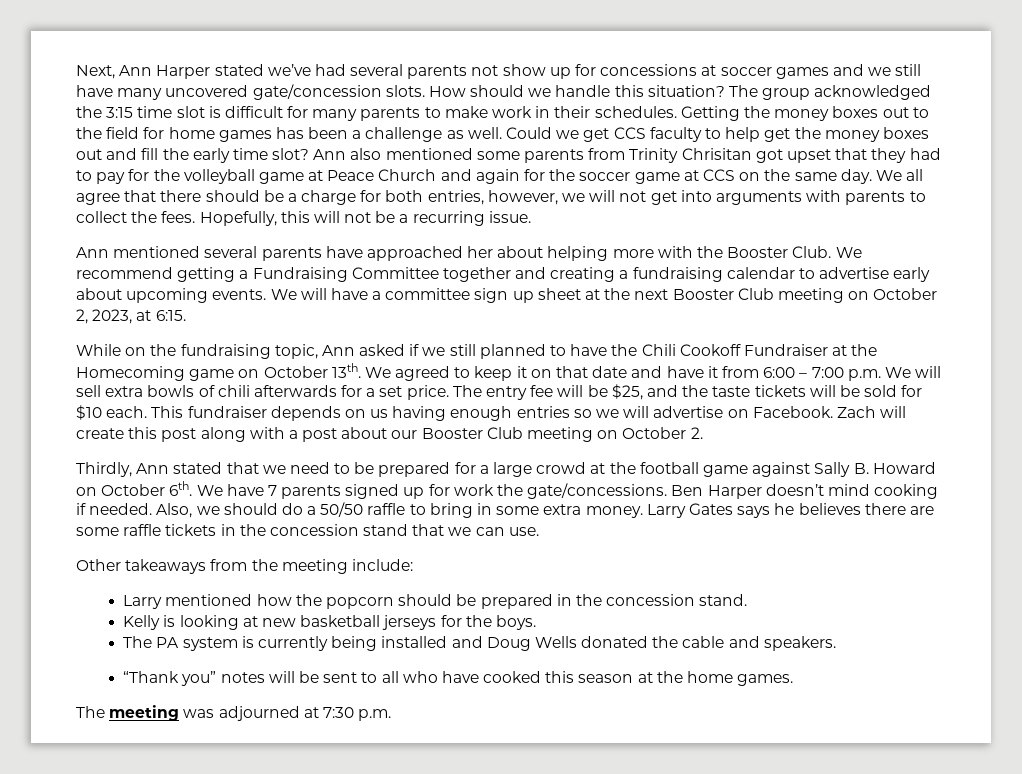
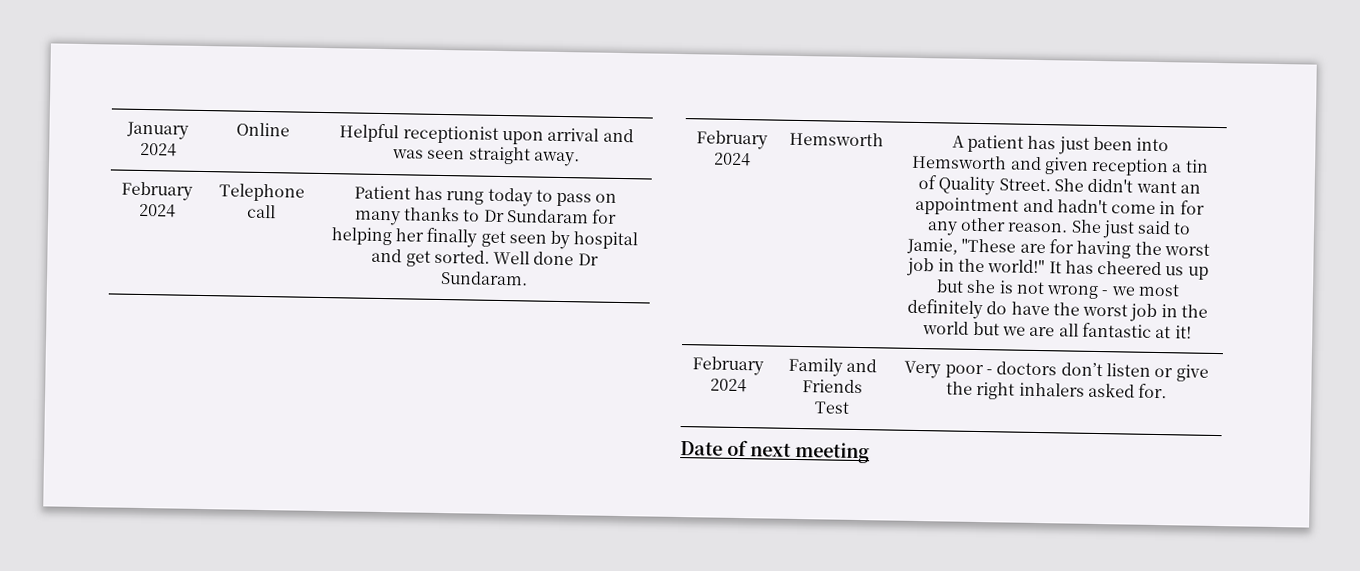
[76,64,922,79] [76,84,932,100] [76,106,929,121] [76,127,929,142] [76,148,941,163] [76,169,924,184] [76,190,926,205] [76,211,531,226] [76,246,862,261] [76,267,931,282] [76,288,938,303] [76,309,186,324] [76,344,878,359] [76,363,942,381] [76,384,923,400] [76,405,907,421] [76,427,703,442] [76,462,936,477] [76,481,939,499] [76,502,934,518] [76,524,539,536] [76,559,413,574] [123,594,748,609] [123,615,536,630] [123,636,836,651] [123,671,794,686] [76,705,392,721] Next, Ann Harper stated we’ve had several parents not show up for concessions at soccer games and we still have many uncovered gate/concession slots. How should we handle this situation? The group acknowledged the 3:15 time slot is difficult for many parents to make work in their schedules. Getting the money boxes out to the field for home games has been a challenge as well. Could we get CCS faculty to help get the money boxes out and fill the early time slot? Ann also mentioned some parents from Trinity Chrisitan got upset that they had to pay for the volleyball game at Peace Church and again for the soccer game at CCS on the same day. We all agree that there should be a charge for both entries, however, we will not get into arguments with parents to collect the fees. Hopefully, this will not be a recurring issue. // Ann mentioned several parents have approached her about helping more with the Booster Club. We recommend getting a Fundraising Committee together and creating a fundraising calendar to advertise early about upcoming events. We will have a committee sign up sheet at the next Booster Club meeting on October 2, 2023, at 6:15. // While on the fundraising topic, Ann asked if we still planned to have the Chili Cookoff Fundraiser at the Homecoming game on October 13th. We agreed to keep it on that date and have it from 6:00 – 7:00 p.m. We will sell extra bowls of chili afterwards for a set price. The entry fee will be $25, and the taste tickets will be sold for $10 each. This fundraiser depends on us having enough entries so we will advertise on Facebook. Zach will create this post along with a post about our Booster Club meeting on October 2. // Thirdly, Ann stated that we need to be prepared for a large crowd at the football game against Sally B. Howard on October 6th. We have 7 parents signed up for work the gate/concessions. Ben Harper doesn’t mind cooking if needed. Also, we should do a 50/50 raffle to bring in some extra money. Larry Gates says he believes there are some raffle tickets in the concession stand that we can use. // Other takeaways from the meeting include: // Larry mentioned how the popcorn should be prepared in the concession stand. // Kelly is looking at new basketball jerseys for the boys. // The PA system is currently being installed and Doug Wells donated the cable and speakers. // “Thank you” notes will be sent to all who have cooked this season at the home games. // The meeting was adjourned at 7:30 p.m. -> [126,121,189,140] [139,142,177,157] [235,122,290,137] [339,123,634,145] [392,146,580,167] [121,181,193,201] [138,203,176,218] [218,183,305,202] [247,204,276,219] [353,185,618,207] [353,206,618,226] [330,227,639,250] [371,248,599,267] [439,270,528,286] [696,130,768,150] [713,152,751,167] [789,131,884,147] [951,134,1170,155] [912,154,1209,177] [918,174,1201,196] [915,196,1205,216] [926,217,1192,239] [906,237,1210,259] [906,257,1209,280] [935,279,1181,300] [906,298,1209,323] [922,321,1192,339] [692,356,764,376] [709,378,747,393] [787,357,878,377] [802,379,863,394] [814,401,850,414] [904,360,1209,382] [945,381,1168,400] [680,439,870,464] January 2024 | Online | Helpful receptionist upon arrival and was seen straight away. // February 2024 | Telephone call | Patient has rung today to pass on many thanks to Dr Sundaram for helping her finally get seen by hospital and get sorted. Well done Dr Sundaram. // February 2024 | Hemsworth | A patient has just been into Hemsworth and given reception a tin of Quality Street. She didn't want an appointment and hadn't come in for any other reason. She just said to Jamie, "These are for having the worst job in the world!" It has cheered us up but she is not wrong - we most definitely do have the worst job in the world but we are all fantastic at it! // February 2024 | Family and Friends Test | Very poor - doctors don’t listen or give the right inhalers asked for. // Date of next meeting

